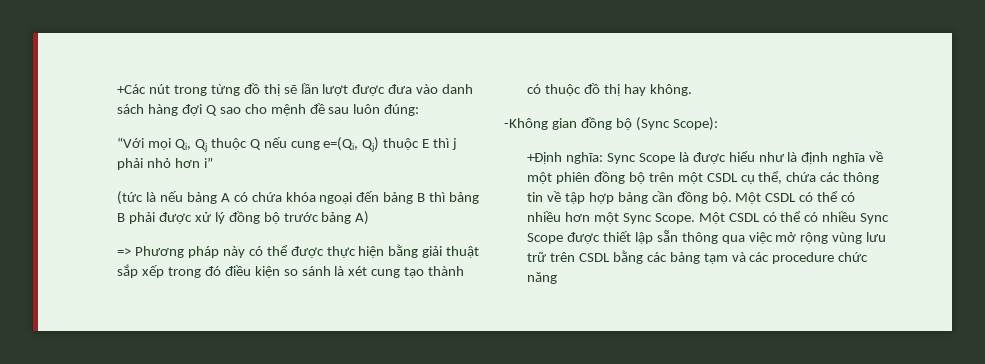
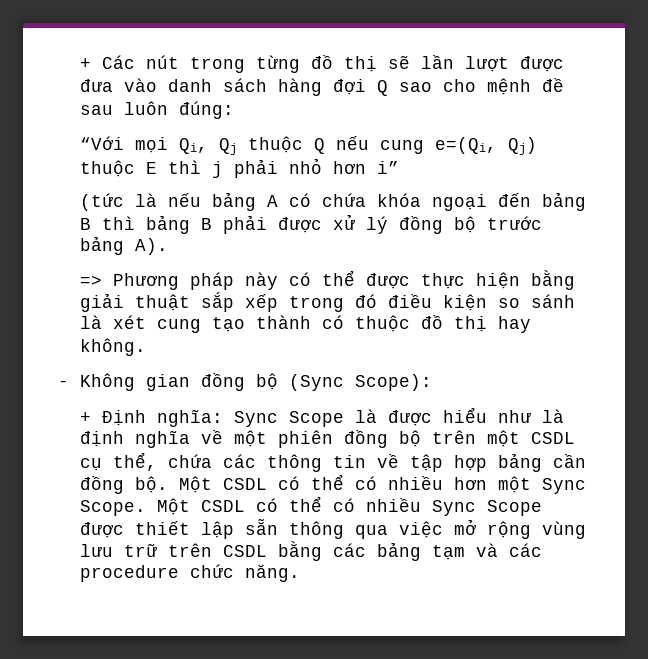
[117,84,147,94] +Các -> [79,55,135,69] + Các
[355,211,370,225] A) -> [134,238,168,255] A).
[504,118,548,130] -Không -> [58,373,135,391] - Không
[527,152,563,164] +Định -> [79,410,146,426] + Định
[527,272,558,284] năng -> [244,564,300,582] năng.

